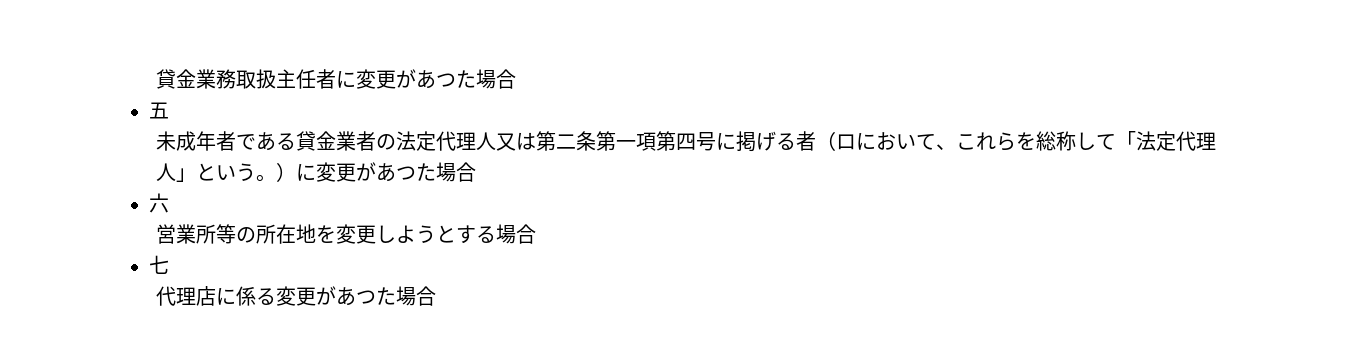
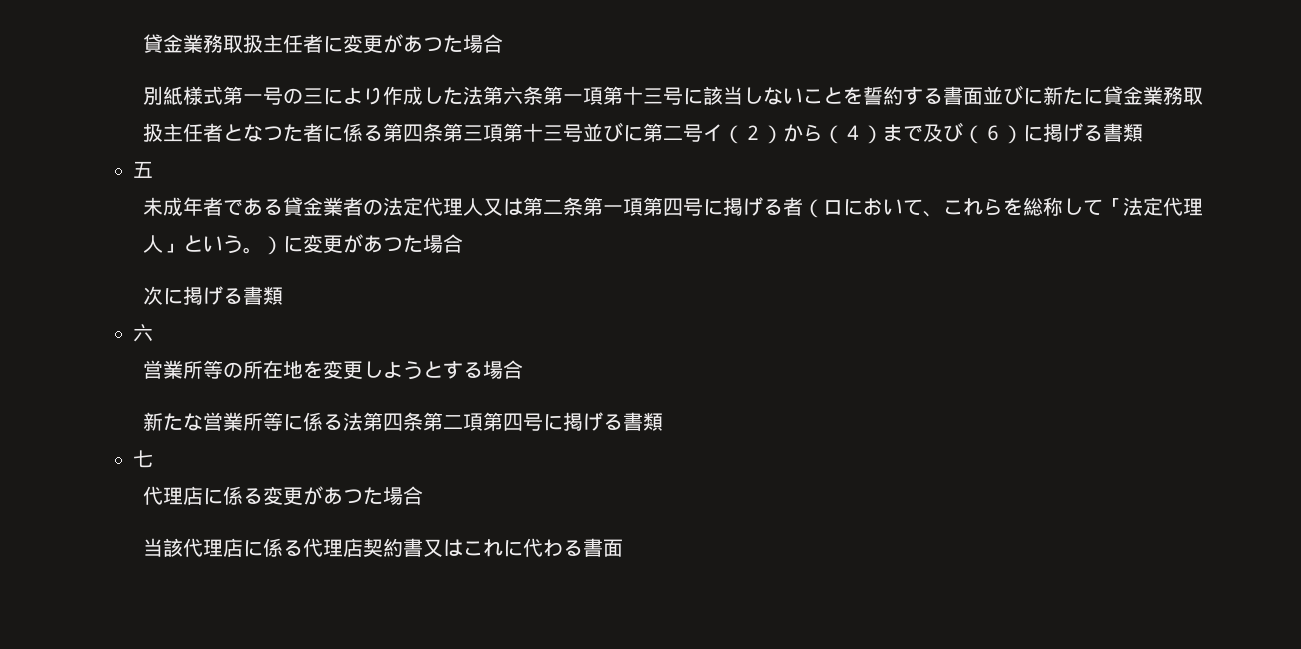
(517, 79) none -> [143,85,1204,105] [143,122,1144,144] // 別紙様式第一号の三により作成した法第六条第一項第十三号に該当しないことを誓約する書面並びに新たに貸金業務取扱主任者となつた者に係る第四条第三項第十三号並びに第二号イ（２）から（４）まで及び（６）に掲げる書類
(477, 172) none -> [143,286,284,305] // 次に掲げる書類
(537, 234) none -> [143,412,664,431] // 新たな営業所等に係る法第四条第二項第四号に掲げる書類
(437, 296) none -> [143,538,624,557] // 当該代理店に係る代理店契約書又はこれに代わる書面

